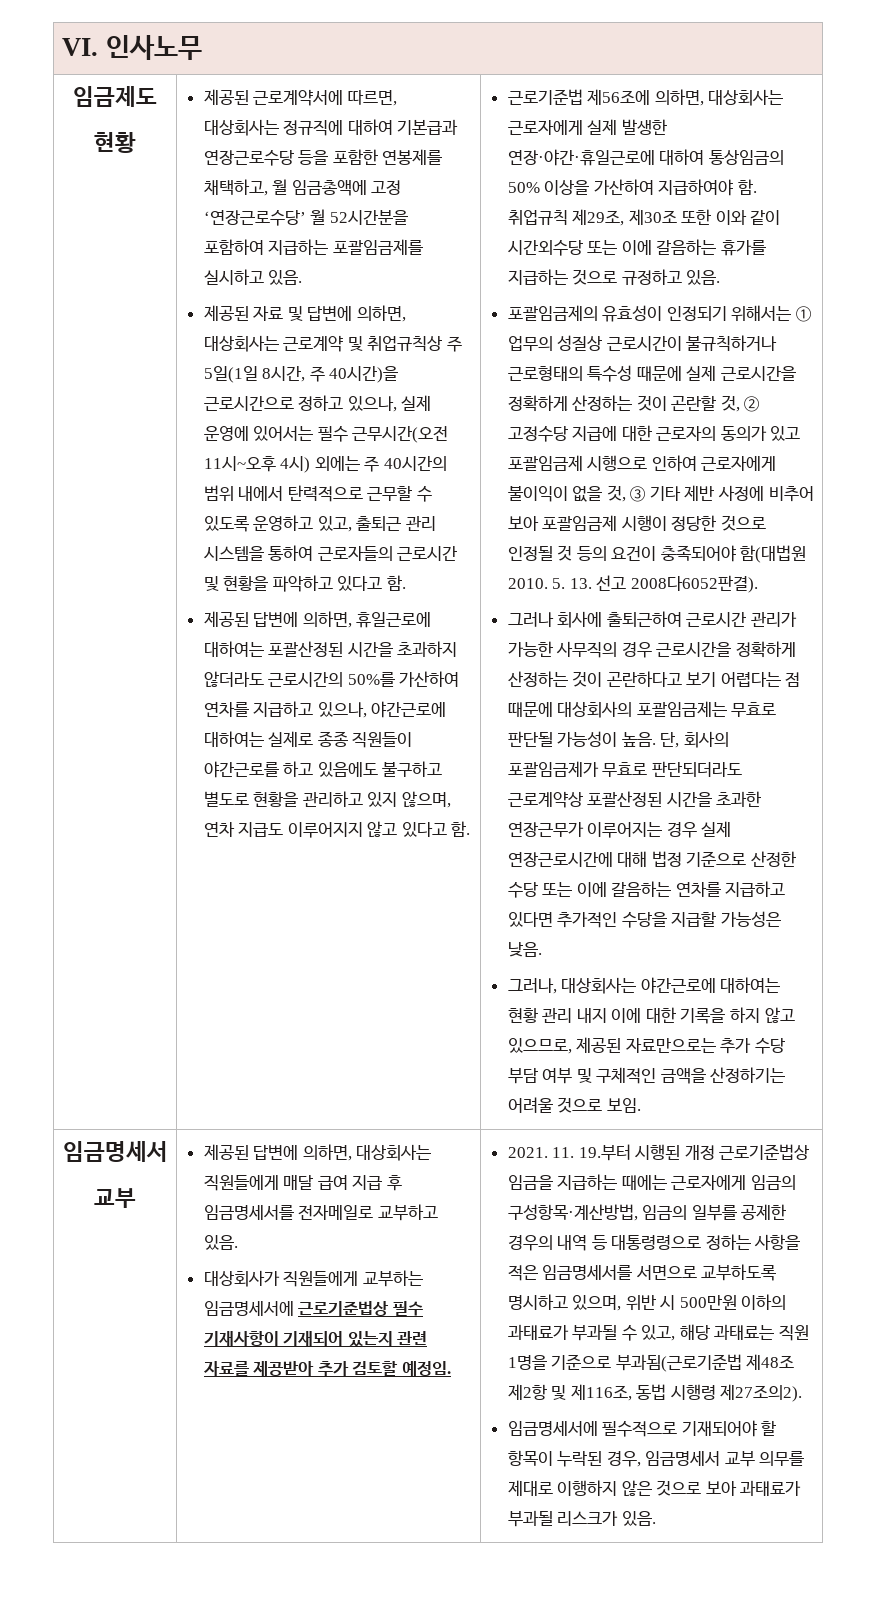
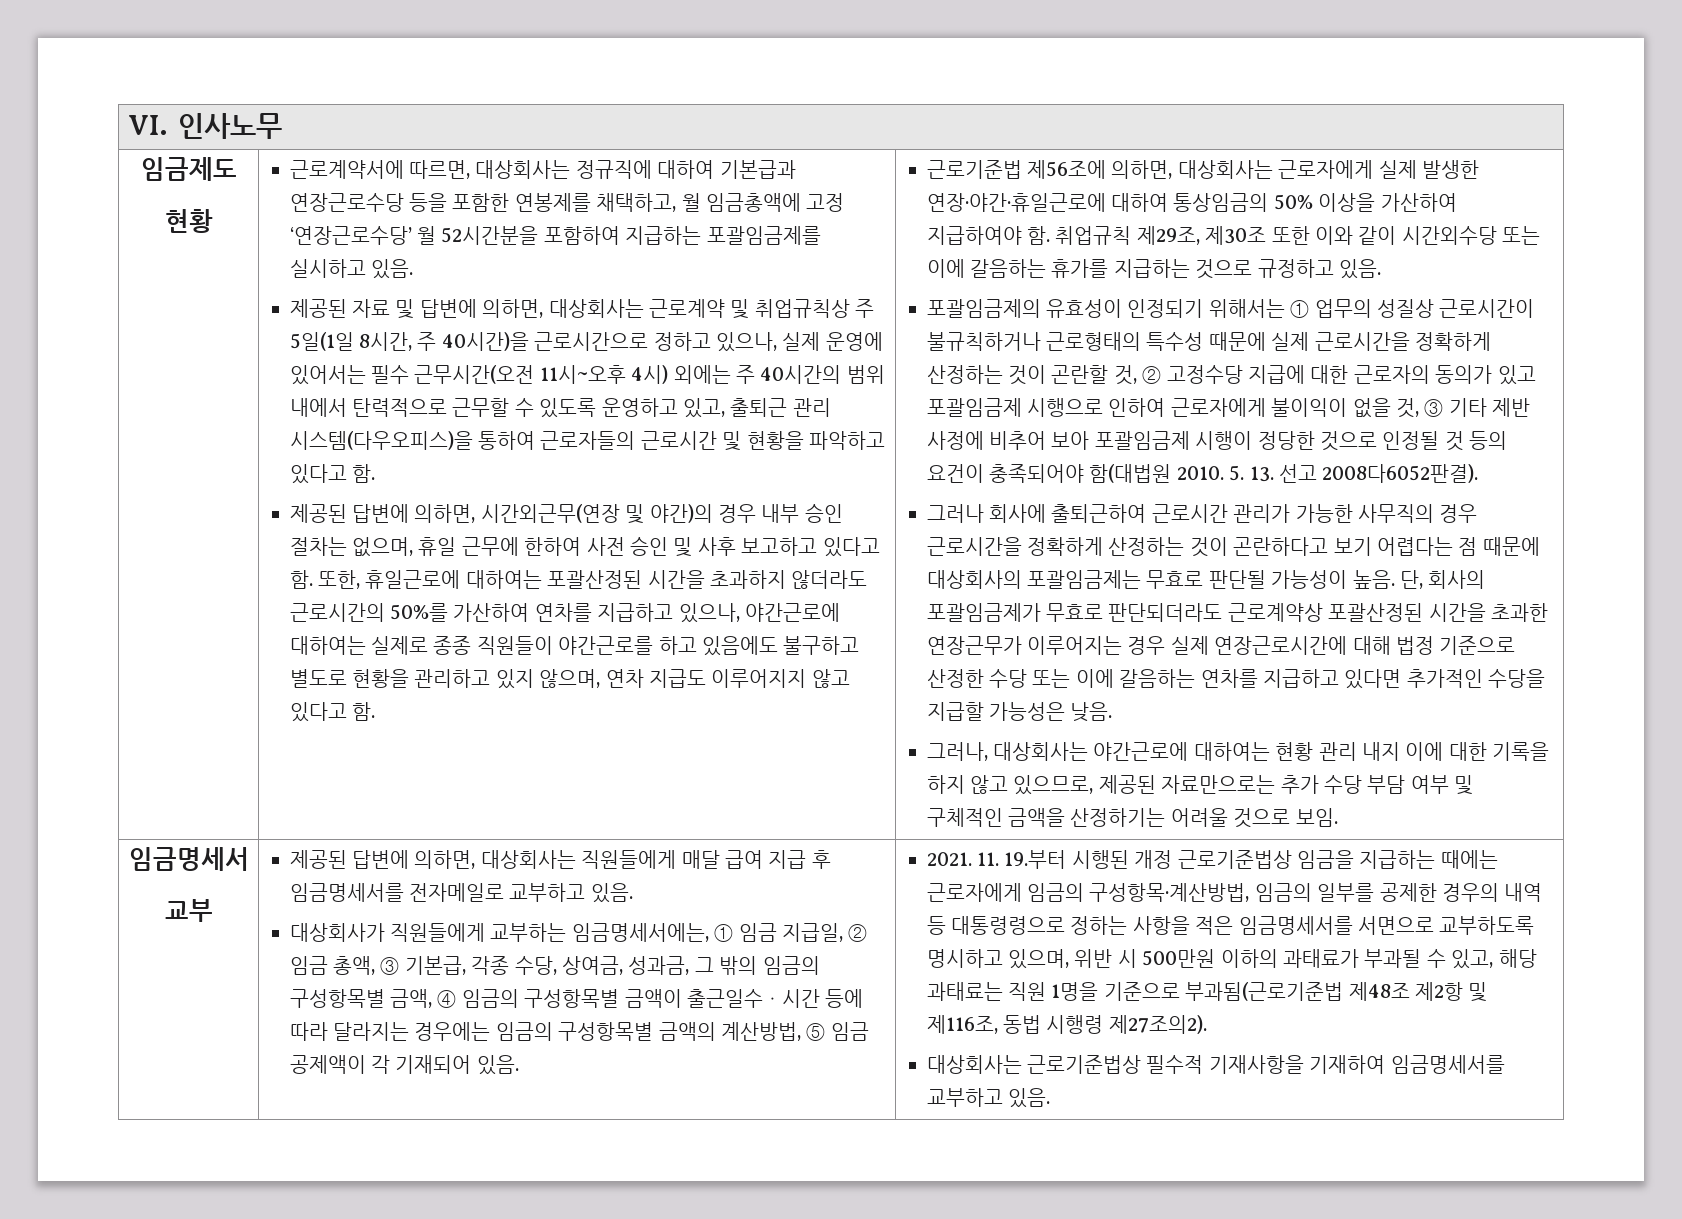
[203,89,249,105] 제공된 -> (213, 221) none
[203,546,264,561] 시스템을 -> [289,431,473,450] 시스템(다우오피스)을
(352, 619) none -> [480,503,843,524] [289,536,880,557] [289,570,361,589] 시간외근무(연장 및 야간)의 경우 내부 승인 절차는 없으며, 휴일 근무에 한하여 사전 승인 및 사후 보고하고 있다고 함. 또한,
[203,1301,423,1316] [203,1331,428,1347] [202,1361,451,1376] 임금명세서에 근로기준법상 필수 기재사항이 기재되어 있는지 관련 자료를 제공받아 추가 검토할 예정임. -> [571,923,868,942] [289,956,820,975] [289,989,864,1008] [289,1022,869,1041] [289,1055,519,1075] 임금명세서에는, ① 임금 지급일, ② 임금 총액, ③ 기본급, 각종 수당, 상여금, 성과금, 그 밖의 임금의 구성항목별 금액, ④ 임금의 구성항목별 금액이 출근일수ㆍ시간 등에 따라 달라지는 경우에는 임금의 구성항목별 금액의 계산방법, ⑤ 임금 공제액이 각 기재되어 있음.
[507,1420,777,1437] [507,1450,805,1467] [507,1480,802,1496] [507,1510,619,1527] 임금명세서에 필수적으로 기재되어야 할 항목이 누락된 경우, 임금명세서 교부 의무를 제대로 이행하지 않은 것으로 보아 과태료가 부과될 리스크가 -> [926,1055,1505,1074] [926,1088,1003,1107] 대상회사는 근로기준법상 필수적 기재사항을 기재하여 임금명세서를 교부하고

